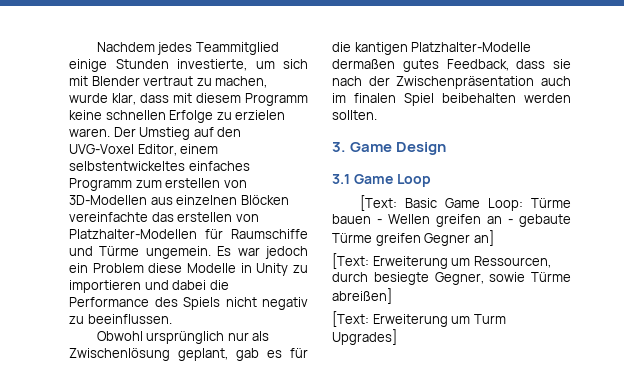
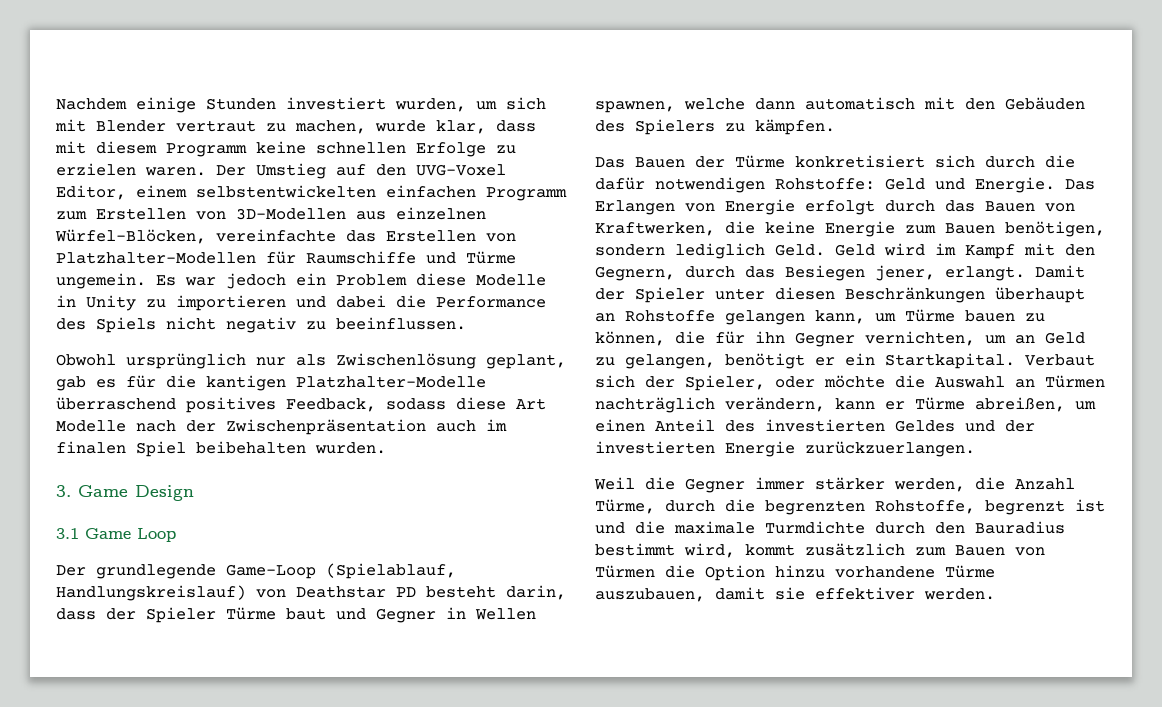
[157,42,279,55] [69,59,247,72] jedes Teammitglied einige Stunden investierte, -> [136,97,466,113] einige Stunden investiert wurden,
[69,161,250,171] selbstentwickeltes einfaches -> [196,185,476,198] selbstentwickelten einfachen
[165,178,221,188] erstellen -> [96,208,186,220] Erstellen
[240,195,289,205] Blöcken -> [55,229,206,244] Würfel-Blöcken,
[177,212,233,222] erstellen -> [386,230,476,242] Erstellen
[332,59,571,72] dermaßen gutes Feedback, dass sie -> [56,397,546,413] [56,420,126,432] überraschend positives Feedback, sodass diese Art Modelle
[524,93,571,103] [332,110,377,120] werden sollten. -> [315,442,386,454] wurden.
[359,195,571,211] [332,214,571,227] [332,230,494,246] [332,253,551,269] [332,272,571,285] [332,288,392,304] [332,311,506,327] [332,329,397,345] [Text: Basic Game Loop: Türme bauen - Wellen greifen an - gebaute Türme greifen Gegner an] // [Text: Erweiterung um Ressourcen, durch besiegte Gegner, sowie Türme abreißen] // [Text: Erweiterung um Turm Upgrades] -> [56,563,456,579] [56,585,566,601] [56,607,536,623] [595,97,1085,113] [595,119,835,135] [595,155,1075,168] [595,177,1095,193] [595,199,1075,215] [595,221,1105,237] [595,243,1095,259] [595,265,1085,281] [595,287,1085,303] [595,309,1045,325] [595,331,1085,347] [595,353,1095,369] [595,375,1105,391] [595,397,1096,413] [595,419,1035,432] [595,441,975,457] [594,477,1075,493] [595,499,1105,515] [595,521,1065,534] [595,543,1045,558] [595,565,995,581] [595,587,995,602] Der grundlegende Game-Loop (Spielablauf, Handlungskreislauf) von Deathstar PD besteht darin, dass der Spieler Türme baut und Gegner in Wellen spawnen, welche dann automatisch mit den Gebäuden des Spielers zu kämpfen. // Das Bauen der Türme konkretisiert sich durch die dafür notwendigen Rohstoffe: Geld und Energie. Das Erlangen von Energie erfolgt durch das Bauen von Kraftwerken, die keine Energie zum Bauen benötigen, sondern lediglich Geld. Geld wird im Kampf mit den Gegnern, durch das Besiegen jener, erlangt. Damit der Spieler unter diesen Beschränkungen überhaupt an Rohstoffe gelangen kann, um Türme bauen zu können, die für ihn Gegner vernichten, um an Geld zu gelangen, benötigt er ein Startkapital. Verbaut sich der Spieler, oder möchte die Auswahl an Türmen nachträglich verändern, kann er Türme abreißen, um einen Anteil des investierten Geldes und der investierten Energie zurückzuerlangen. // Weil die Gegner immer stärker werden, die Anzahl Türme, durch die begrenzten Rohstoffe, begrenzt ist und die maximale Turmdichte durch den Bauradius bestimmt wird, kommt zusätzlich zum Bauen von Türmen die Option hinzu vorhandene Türme auszubauen, damit sie effektiver werden.

